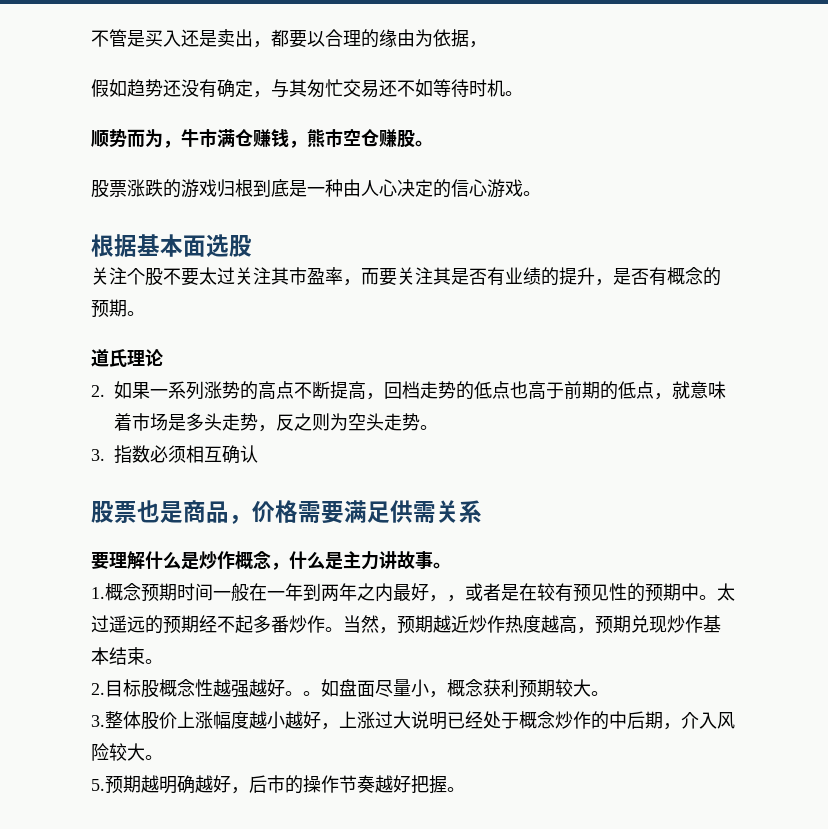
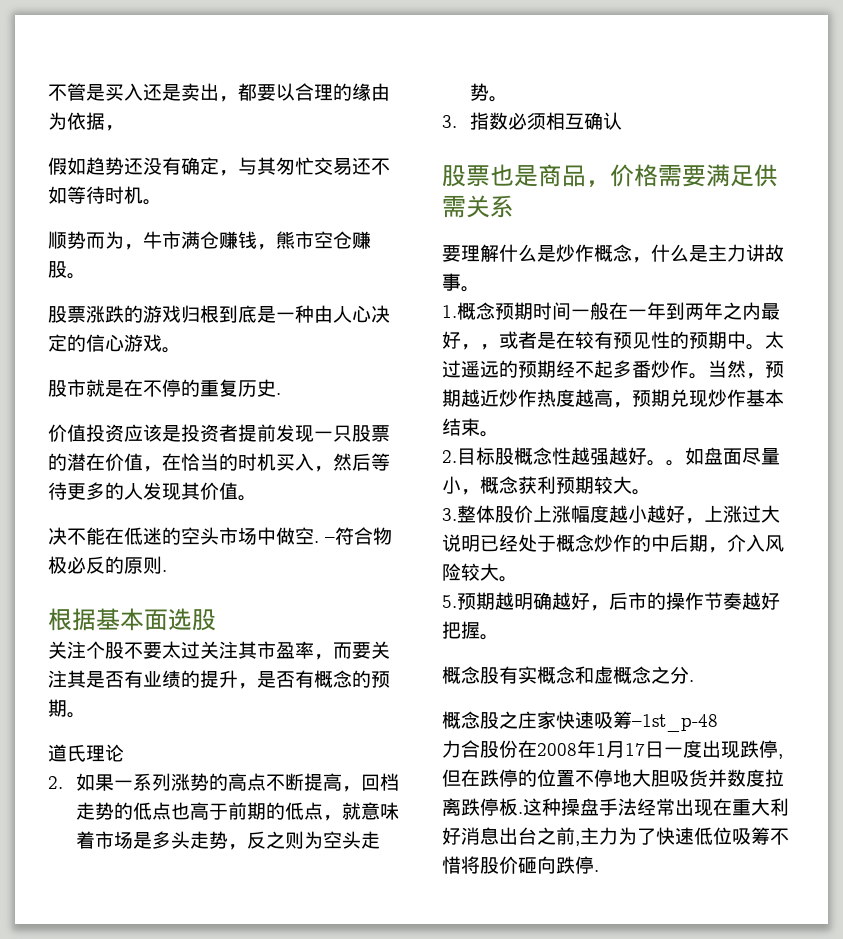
(541, 193) none -> [48,379,281,397] [48,424,390,442] [48,453,390,472] [48,482,257,501] [48,527,392,545] [48,556,167,574] // 股市就是在不停的重复历史. // 价值投资应该是投资者提前发现一只股票的潜在价值，在恰当的时机买入，然后等待更多的人发现其价值。 // 决不能在低迷的空头市场中做空. –符合物极必反的原则.
(465, 789) none -> [442,666,694,684] [442,711,718,732] [442,740,783,759] [442,769,784,787] [442,798,789,816] [442,827,789,846] [442,856,599,874] // 概念股有实概念和虚概念之分. // 概念股之庄家快速吸筹–1st_p-48 // 力合股份在2008年1月17日一度出现跌停,但在跌停的位置不停地大胆吸货并数度拉离跌停板.这种操盘手法经常出现在重大利好消息出台之前,主力为了快速低位吸筹不惜将股价砸向跌停.

